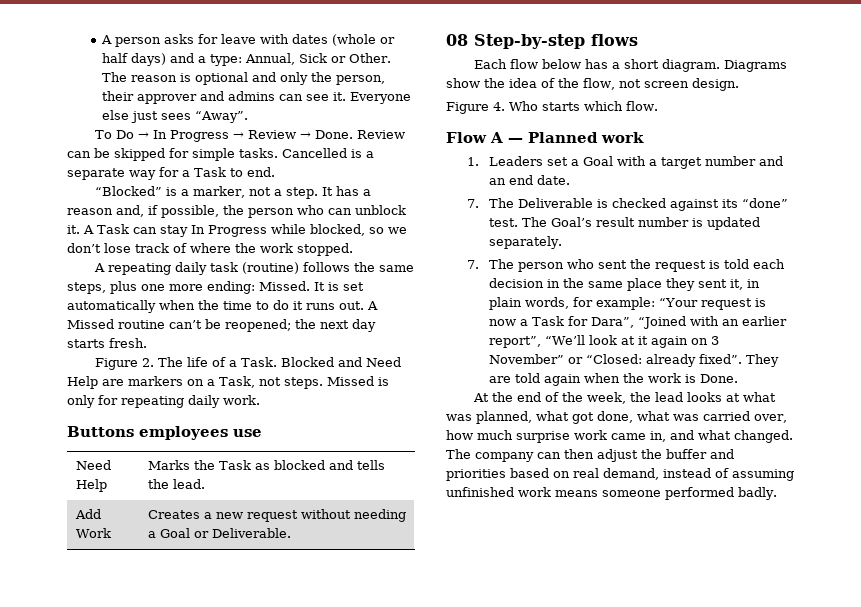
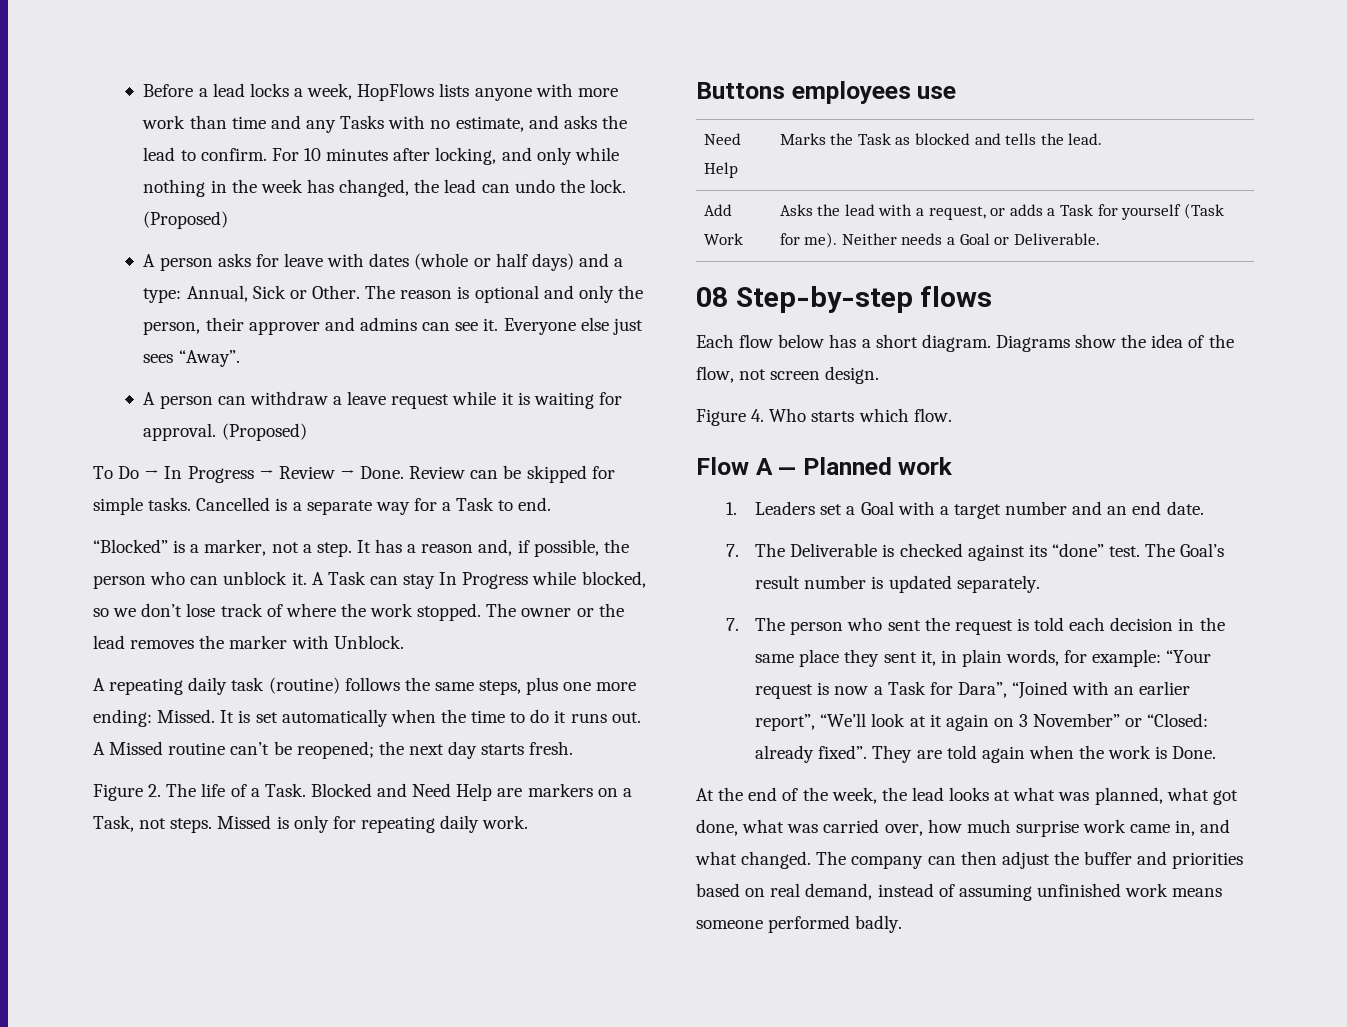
(101, 39) none -> [143,83,618,101] [142,115,627,133] [143,147,619,165] [143,179,626,197] [143,211,229,229] Before a lead locks a week, HopFlows lists anyone with more work than time and any Tasks with no estimate, and asks the lead to confirm. For 10 minutes after locking, and only while nothing in the week has changed, the lead can undo the lock. (Proposed) //
(249, 117) none -> [143,391,622,409] [143,423,307,441] // A person can withdraw a leave request while it is waiting for approval. (Proposed)
(353, 249) none -> [486,603,624,617] [93,635,404,649] The owner or the lead removes the marker with Unblock.
[147,509,406,522] Creates a new request without needing -> [779,203,1224,220] [779,232,943,248] Asks the lead with a request, or adds a Task for yourself (Task for me). Neither needs

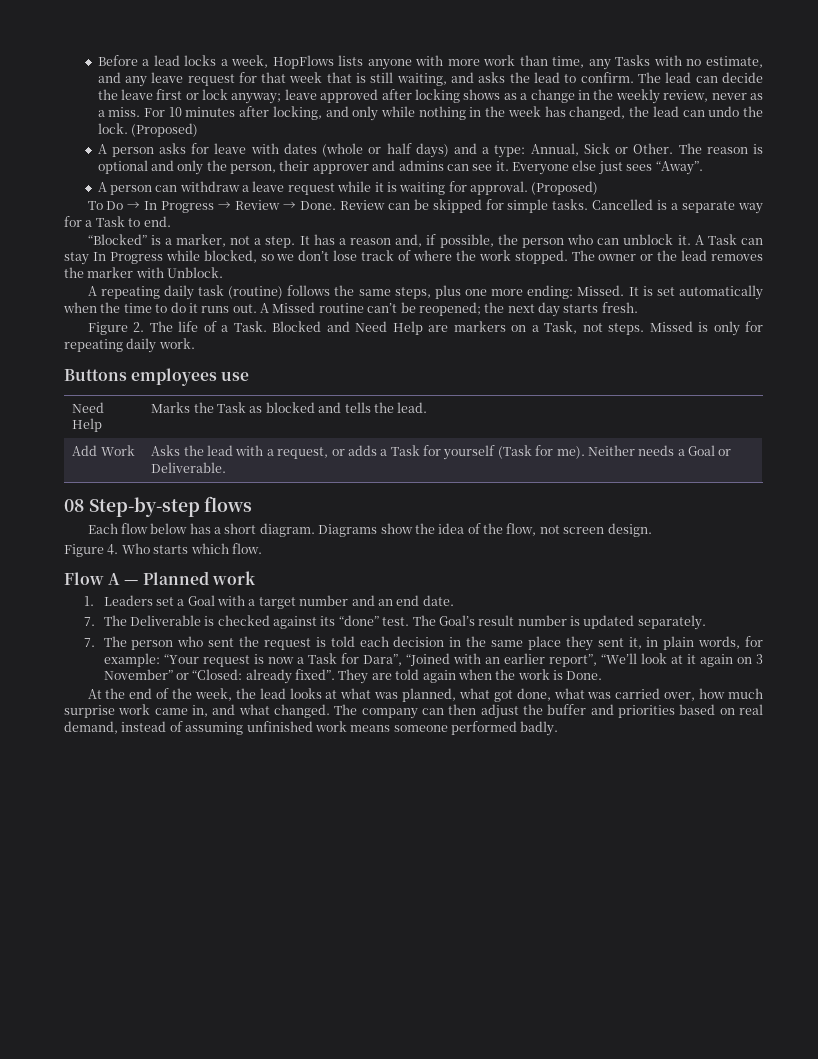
[231,115,301,129] time and -> [552,56,585,68] time,
(559, 122) none -> [124,72,475,87] any leave request for that week that is still waiting, and
(267, 154) none -> [638,72,763,83] [97,89,763,104] [97,107,141,117] The lead can decide the leave first or lock anyway; leave approved after locking shows as a change in the weekly review, never as a miss.

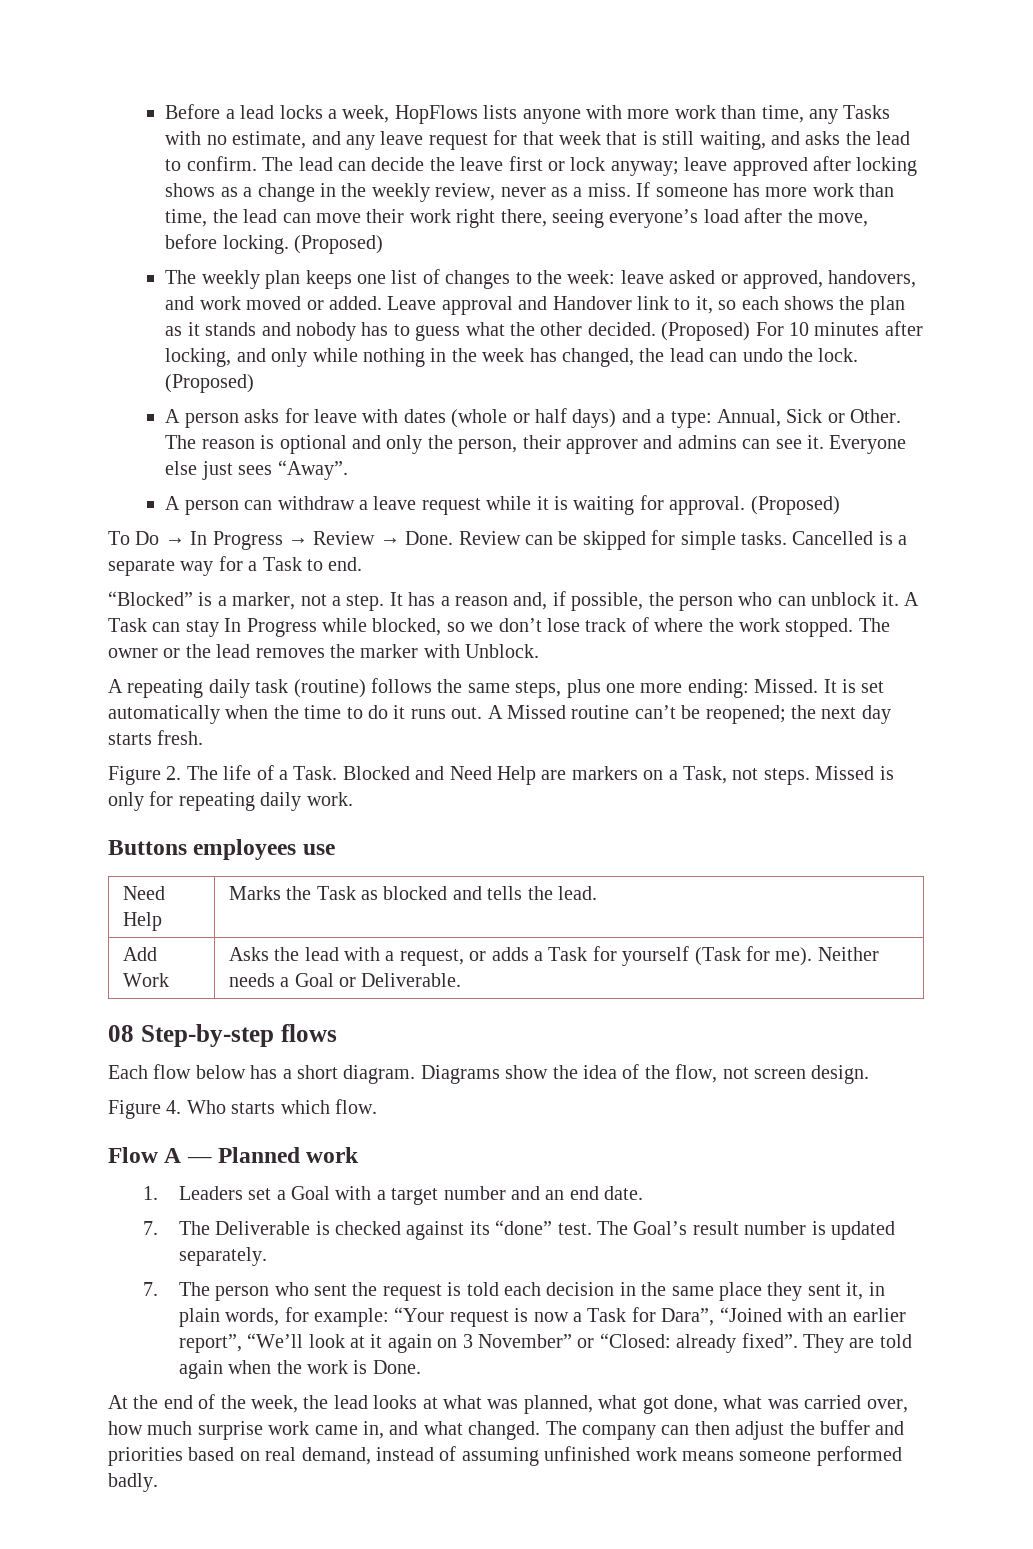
(141, 112) none -> [636,182,895,197] [165,208,868,228] [165,234,384,254] [165,269,917,289] [165,296,905,315] [165,322,751,341] If someone has more work than time, the lead can move their work right there, seeing everyone’s load after the move, before locking. (Proposed) // The weekly plan keeps one list of changes to the week: leave asked or approved, handovers, and work moved or added. Leave approval and Handover link to it, so each shows the plan as it stands and nobody has to guess what the other decided. (Proposed)

